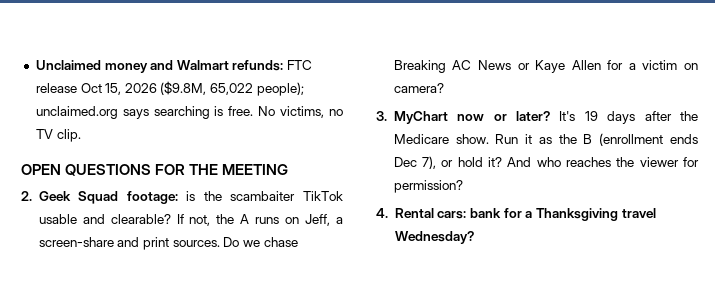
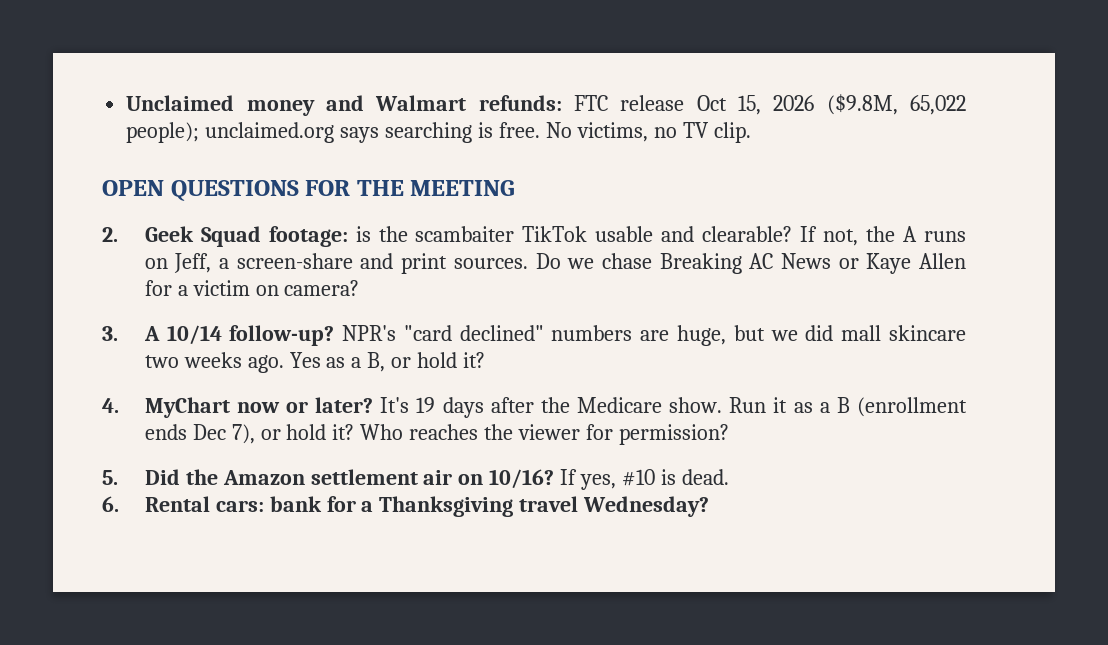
(387, 116) none -> [143,325,967,346] [144,352,486,373] [102,398,119,413] A 10/14 follow-up? NPR's "card declined" numbers are huge, but we did mall skincare two weeks ago. Yes as a B, or hold it? // 4.
[558,134,577,144] the -> [819,402,830,413] a
[507,157,561,167] And who -> [360,424,404,440] Who
[376,208,388,218] 4. -> [102,469,730,490] [102,496,119,512] 5. Did the Amazon settlement air on 10/16? If yes, #10 is dead. // 6.

